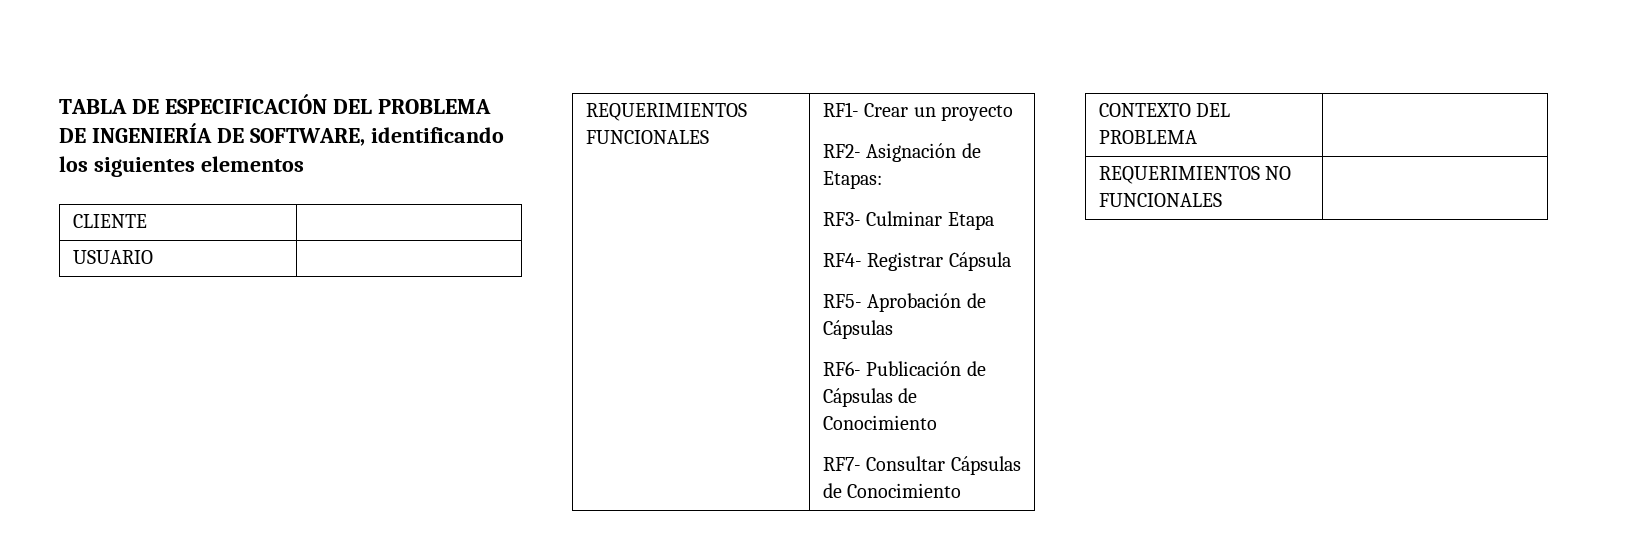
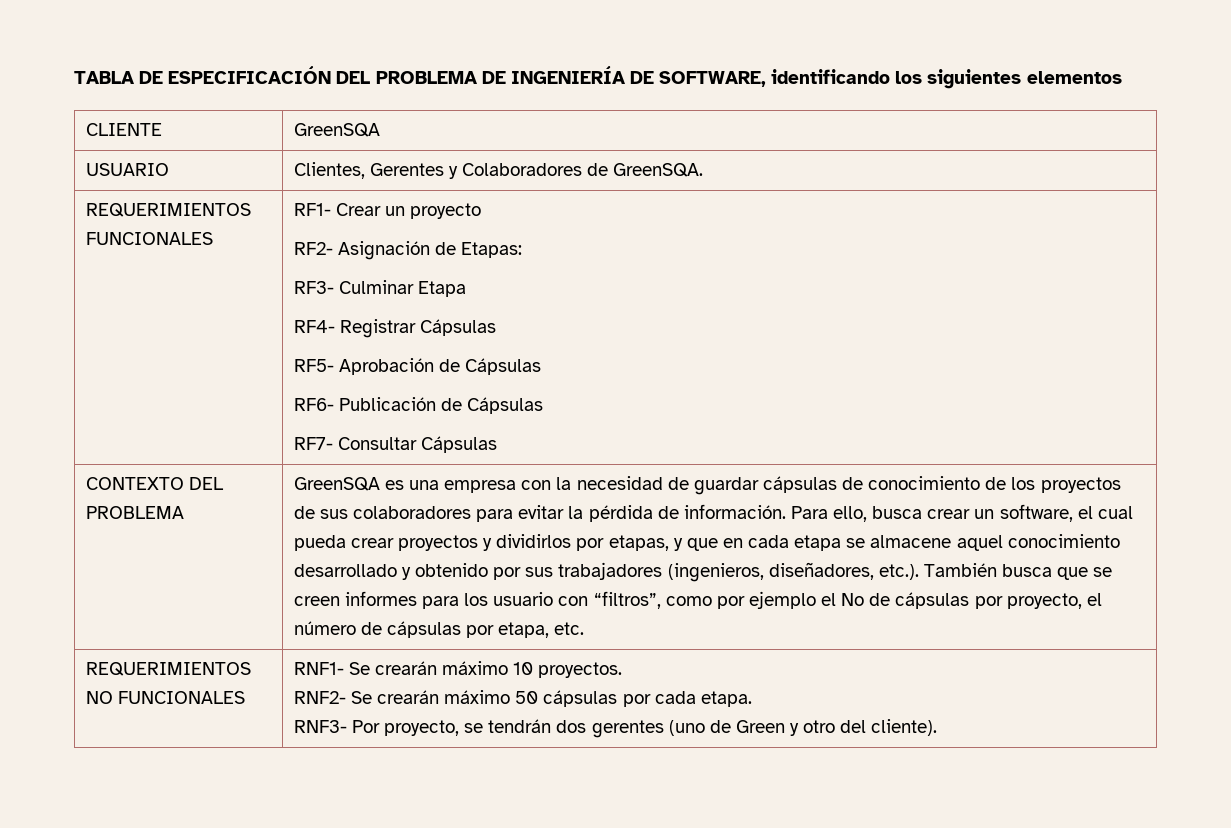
(148, 221) none -> [293,123,380,137] GreenSQA
(154, 257) none -> [293,162,704,179] Clientes, Gerentes y Colaboradores de GreenSQA.
[948,252,1011,271] Cápsula -> [420,319,497,336] Cápsulas
[898,388,918,403] [823,415,938,430] de Conocimiento -> (544, 405) none
[823,483,962,498] de Conocimiento -> (498, 444) none
[1099,166,1292,184] [1099,193,1223,207] // REQUERIMIENTOS NO FUNCIONALES | -> [293,476,1121,495] [293,504,1133,522] [293,534,1120,551] [293,562,1113,582] [293,591,1102,609] [293,621,585,638] [85,662,251,676] [85,691,245,704] [293,661,623,678] [293,690,752,707] [293,719,938,738] GreenSQA es una empresa con la necesidad de guardar cápsulas de conocimiento de los proyectos de sus colaboradores para evitar la pérdida de información. Para ello, busca crear un software, el cual pueda crear proyectos y dividirlos por etapas, y que en cada etapa se almacene aquel conocimiento desarrollado y obtenido por sus trabajadores (ingenieros, diseñadores, etc.). También busca que se creen informes para los usuario con “filtros”, como por ejemplo el No de cápsulas por proyecto, el número de cápsulas por etapa, etc. // REQUERIMIENTOS NO FUNCIONALES | RNF1- Se crearán máximo 10 proyectos. // RNF2- Se crearán máximo 50 cápsulas por cada etapa. // RNF3- Por proyecto, se tendrán dos gerentes (uno de Green y otro del cliente).

